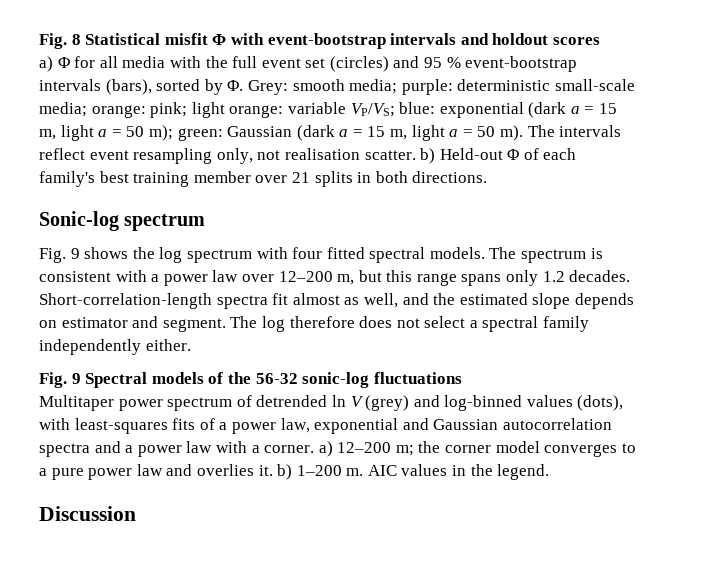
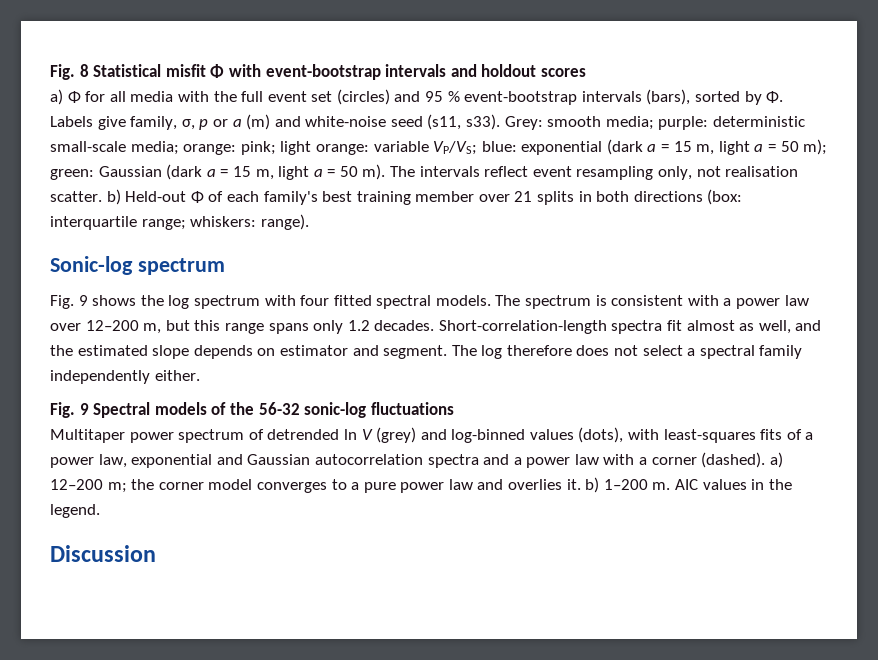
(244, 85) none -> [50,114,501,130] Labels give family, σ, p or a (m) and white-noise seed (s11, s33).
[412,171,488,183] directions. -> [633,189,743,205] [50,214,309,230] directions (box: interquartile range; whiskers: range).
[264,445,315,453] corner. -> [651,452,766,468] corner (dashed).

